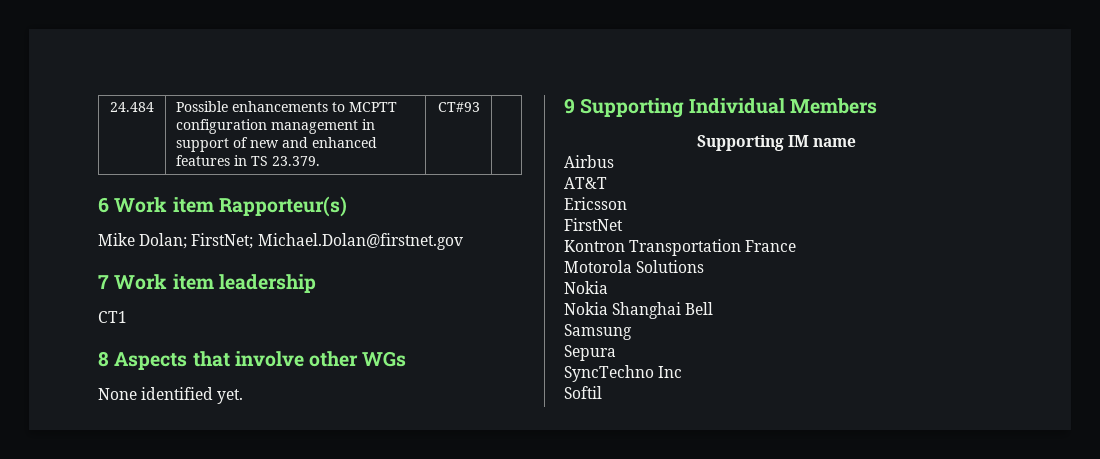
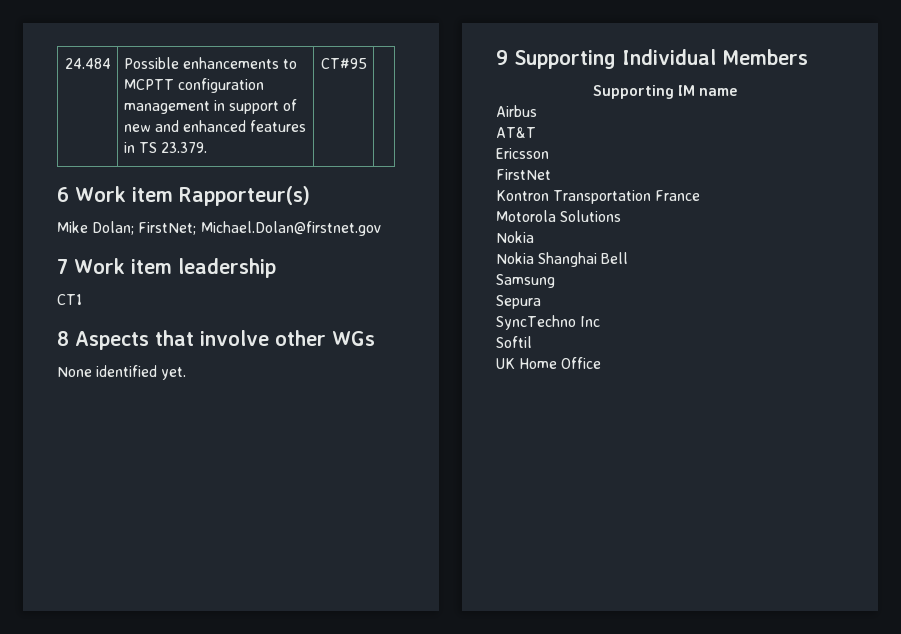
[437,102,480,112] CT#93 -> [320,58,367,69] CT#95
(602, 392) none -> [496,357,602,369] // UK Home Office

